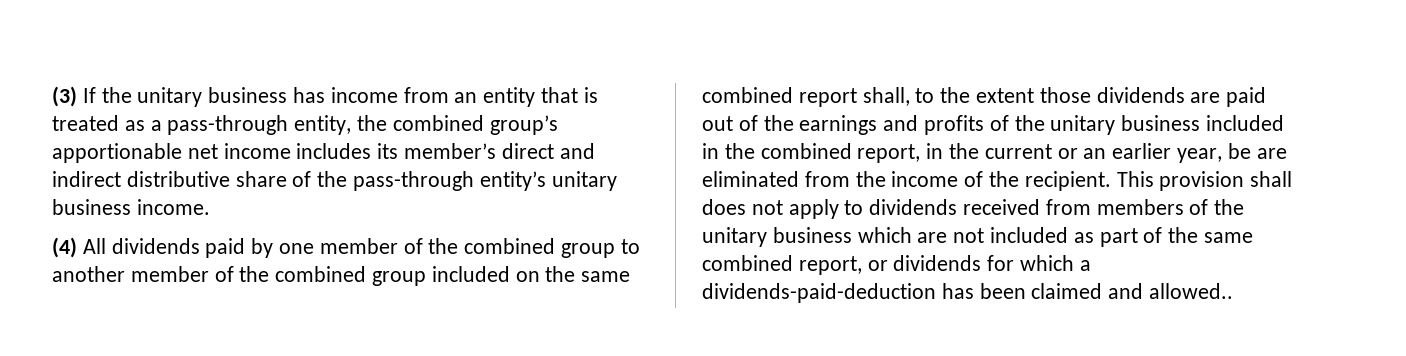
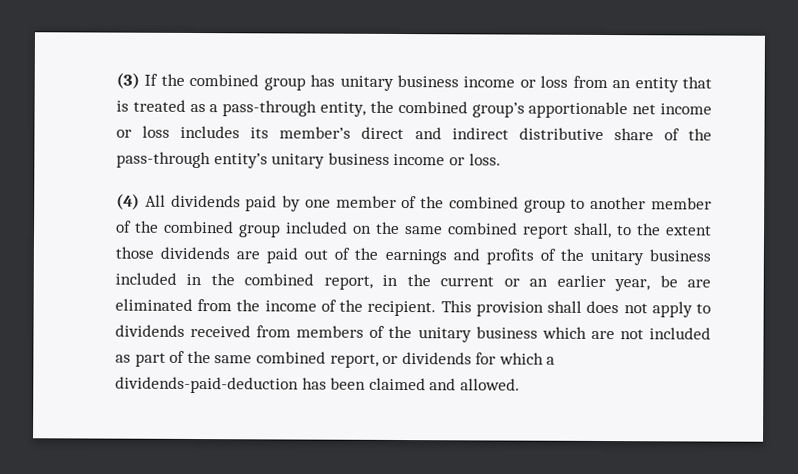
[137,87,398,107] unitary business has income -> [189,73,569,91] combined group has unitary business income or loss
(291, 151) none -> [116,125,171,138] or loss
[136,199,210,215] income. -> [393,153,501,166] income or loss.
[1149,283,1234,299] allowed.. -> [459,378,520,391] allowed.

